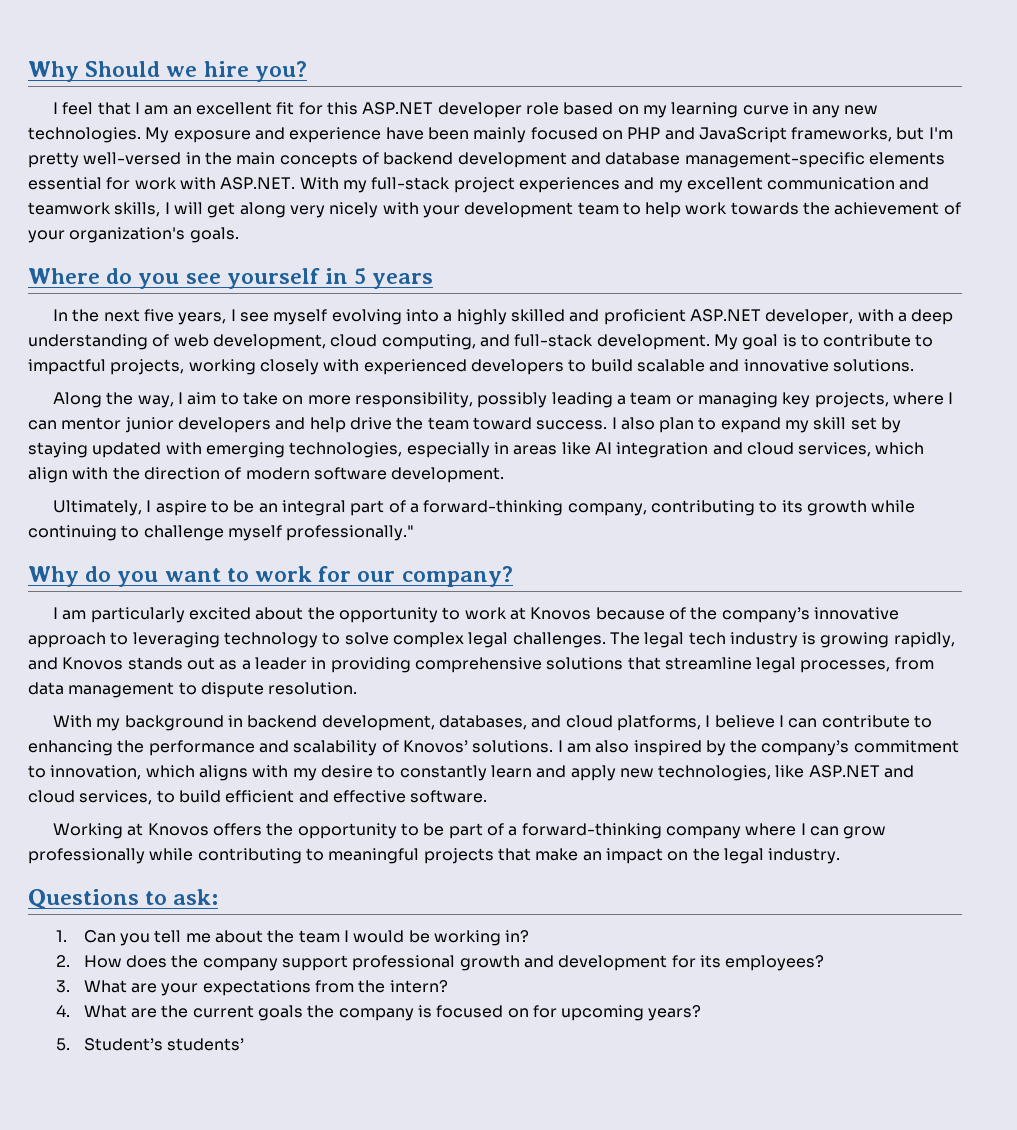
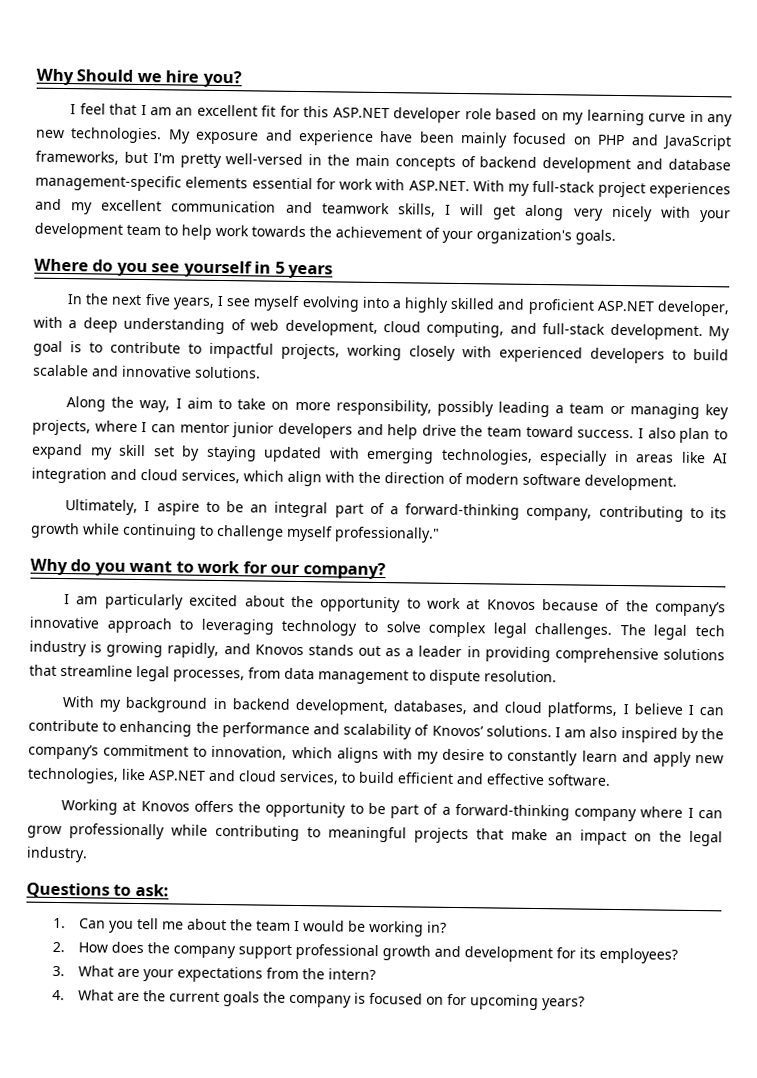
[55,1038,244,1051] // 5. Student’s students’ -> (586, 1003) none

